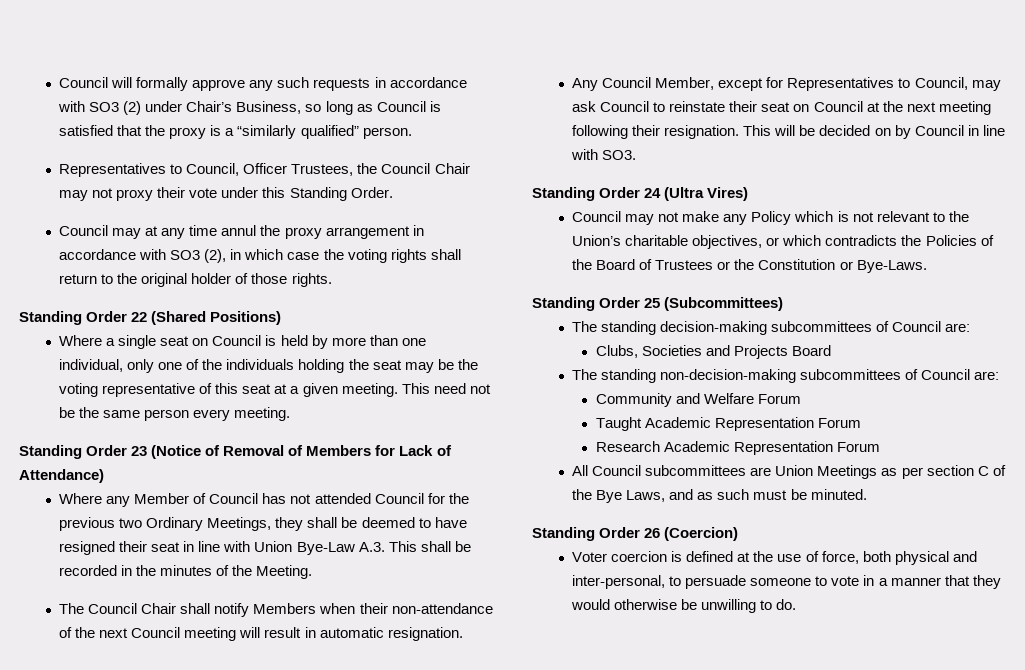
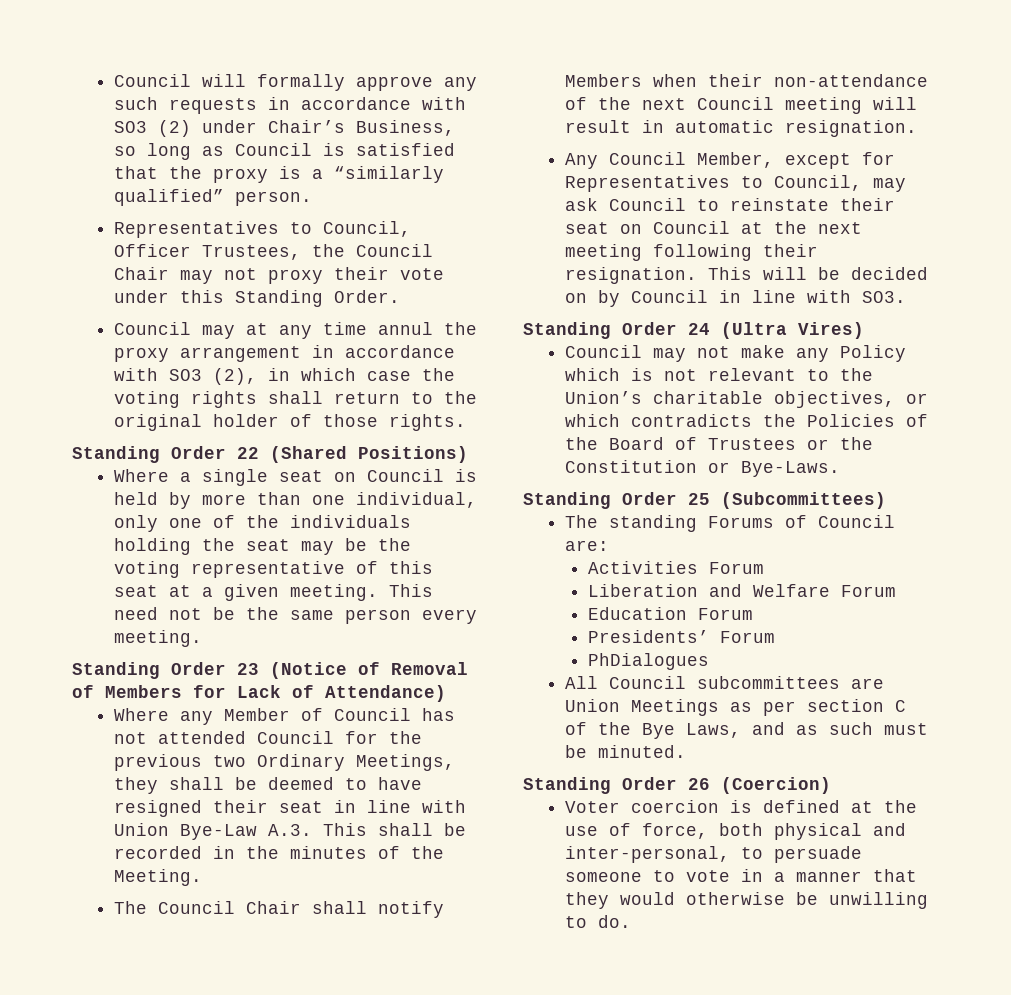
[660,321,971,335] [595,345,832,359] [572,369,1000,383] [595,393,801,407] [595,417,861,431] [595,441,880,455] decision-making subcommittees of Council are: // Clubs, Societies and Projects Board // The standing non-decision-making subcommittees of Council are: // Community and Welfare Forum // Taught Academic Representation Forum // Research Academic Representation Forum -> [708,515,896,528] [565,540,610,551] [587,561,764,574] [587,584,896,597] [587,607,753,620] [587,630,775,643] [587,653,709,670] Forums of Council are: // Activities Forum // Liberation and Welfare Forum // Education Forum // Presidents’ Forum // PhDialogues

